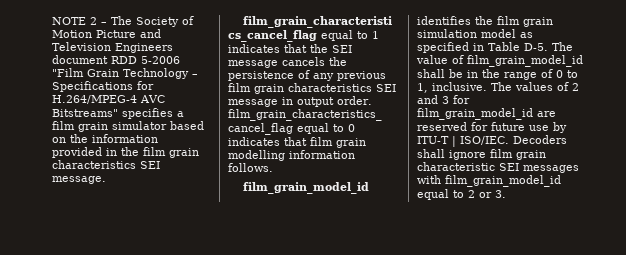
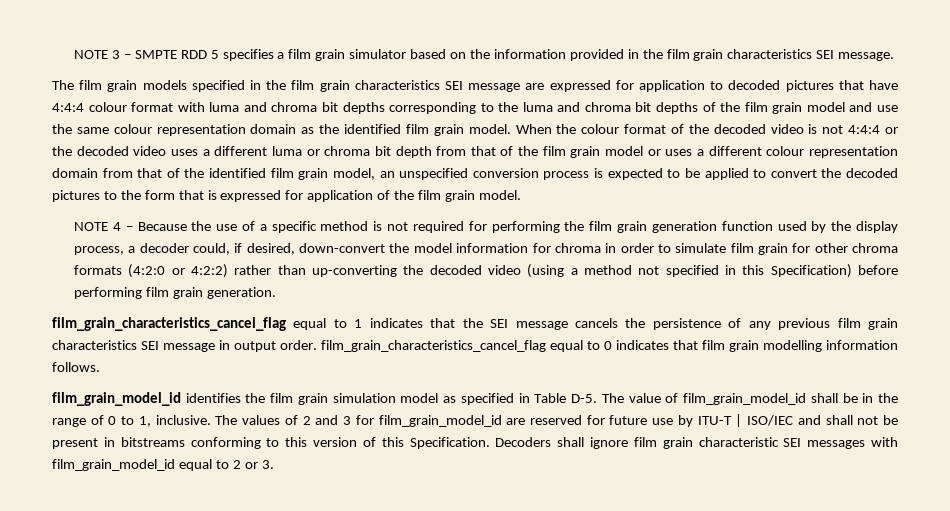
[52,16,195,27] [52,29,162,38] [52,42,174,53] [52,55,181,64] [52,68,199,79] [52,81,155,92] [52,95,166,104] [52,109,119,117] NOTE 2 – The Society of Motion Picture and Television Engineers document RDD 5-2006 "Film Grain Technology – Specifications for H.264/MPEG-4 AVC Bitstreams" -> [74,50,219,59] NOTE 3 – SMPTE RDD 5
(107, 180) none -> [52,80,899,92] [52,102,899,114] [52,124,899,136] [52,146,899,158] [52,168,898,180] [52,190,521,202] [74,221,899,233] [74,243,899,255] [74,264,898,278] [74,287,276,299] // The film grain models specified in the film grain characteristics SEI message are expressed for application to decoded pictures that have 4:4:4 colour format with luma and chroma bit depths corresponding to the luma and chroma bit depths of the film grain model and use the same colour representation domain as the identified film grain model. When the colour format of the decoded video is not 4:4:4 or the decoded video uses a different luma or chroma bit depth from that of the film grain model or uses a different colour representation domain from that of the identified film grain model, an unspecified conversion process is expected to be applied to convert the decoded pictures to the form that is expressed for application of the film grain model. // NOTE 4 – Because the use of a specific method is not required for performing the film grain generation function used by the display process, a decoder could, if desired, down-convert the model information for chroma in order to simulate film grain for other chroma formats (4:2:0 or 4:2:2) rather than up-converting the decoded video (using a method not specified in this Specification) before performing film grain generation.
[460,136,509,145] ISO/IEC. -> [747,415,899,426] [52,437,490,449] ISO/IEC and shall not be present in bitstreams conforming to this version of this Specification.

